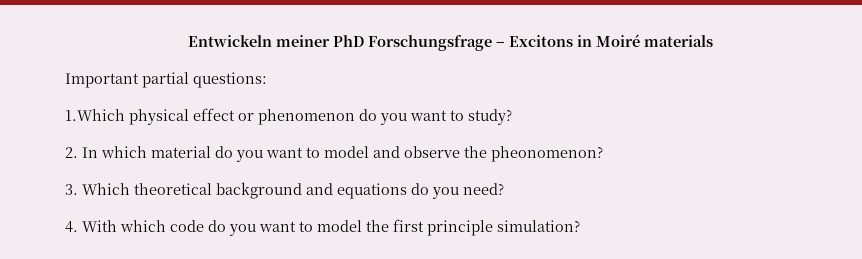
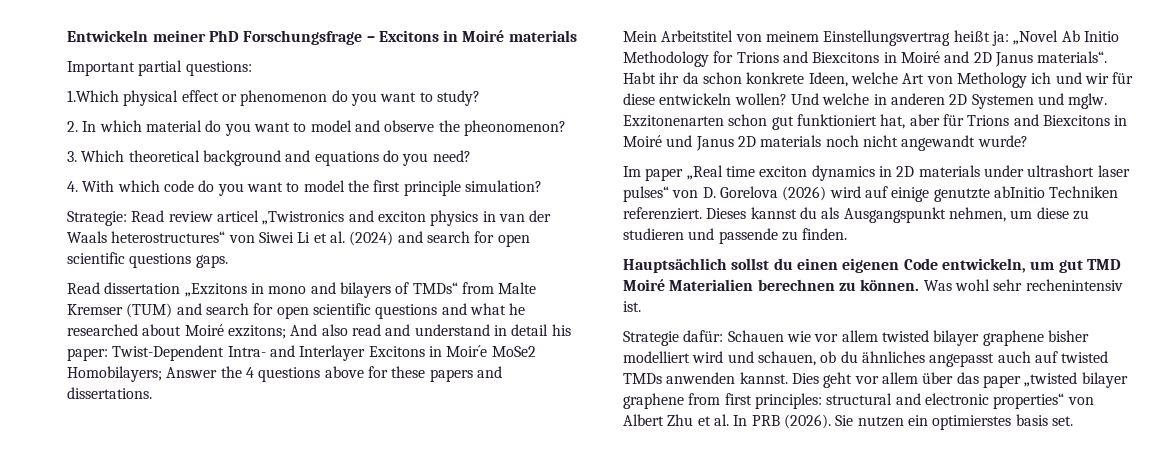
(580, 226) none -> [67,210,552,226] [67,231,530,247] [67,252,228,268] [67,282,537,298] [67,303,526,319] [67,324,571,339] [67,345,536,361] [67,366,502,382] [67,387,152,399] [623,30,1119,46] [623,51,1108,67] [623,72,1134,88] [623,93,1108,109] [623,114,1128,130] [623,135,1028,151] [623,165,1130,181] [623,186,1119,202] [623,207,1089,223] [623,228,848,244] [623,258,1121,273] [623,279,1123,291] [623,301,641,312] [623,330,1089,346] [623,351,1109,367] [623,372,1128,388] [623,393,1094,409] [623,414,1073,430] // Strategie: Read review articel „Twistronics and exciton physics in van der Waals heterostructures“ von Siwei Li et al. (2024) and search for open scientific questions gaps. // Read dissertation „Exzitons in mono and bilayers of TMDs“ from Malte Kremser (TUM) and search for open scientific questions and what he researched about Moiré exzitons; And also read and understand in detail his paper: Twist-Dependent Intra- and Interlayer Excitons in Moir´e MoSe2 Homobilayers; Answer the 4 questions above for these papers and dissertations. // Mein Arbeitstitel von meinem Einstellungsvertrag heißt ja: „Novel Ab Initio Methodology for Trions and Biexcitons in Moiré and 2D Janus materials“. Habt ihr da schon konkrete Ideen, welche Art von Methology ich und wir für diese entwickeln wollen? Und welche in anderen 2D Systemen und mglw. Exzitonenarten schon gut funktioniert hat, aber für Trions and Biexcitons in Moiré und Janus 2D materials noch nicht angewandt wurde? // Im paper „Real time exciton dynamics in 2D materials under ultrashort laser pulses“ von D. Gorelova (2026) wird auf einige genutzte abInitio Techniken referenziert. Dieses kannst du als Ausgangspunkt nehmen, um diese zu studieren und passende zu finden. // Hauptsächlich sollst du einen eigenen Code entwickeln, um gut TMD Moiré Materialien berechnen zu können. Was wohl sehr rechenintensiv ist. // Strategie dafür: Schauen wie vor allem twisted bilayer graphene bisher modelliert wird und schauen, ob du ähnliches angepasst auch auf twisted TMDs anwenden kannst. Dies geht vor allem über das paper „twisted bilayer graphene from first principles: structural and electronic properties“ von Albert Zhu et al. In PRB (2026). Sie nutzen ein optimierstes basis set.

